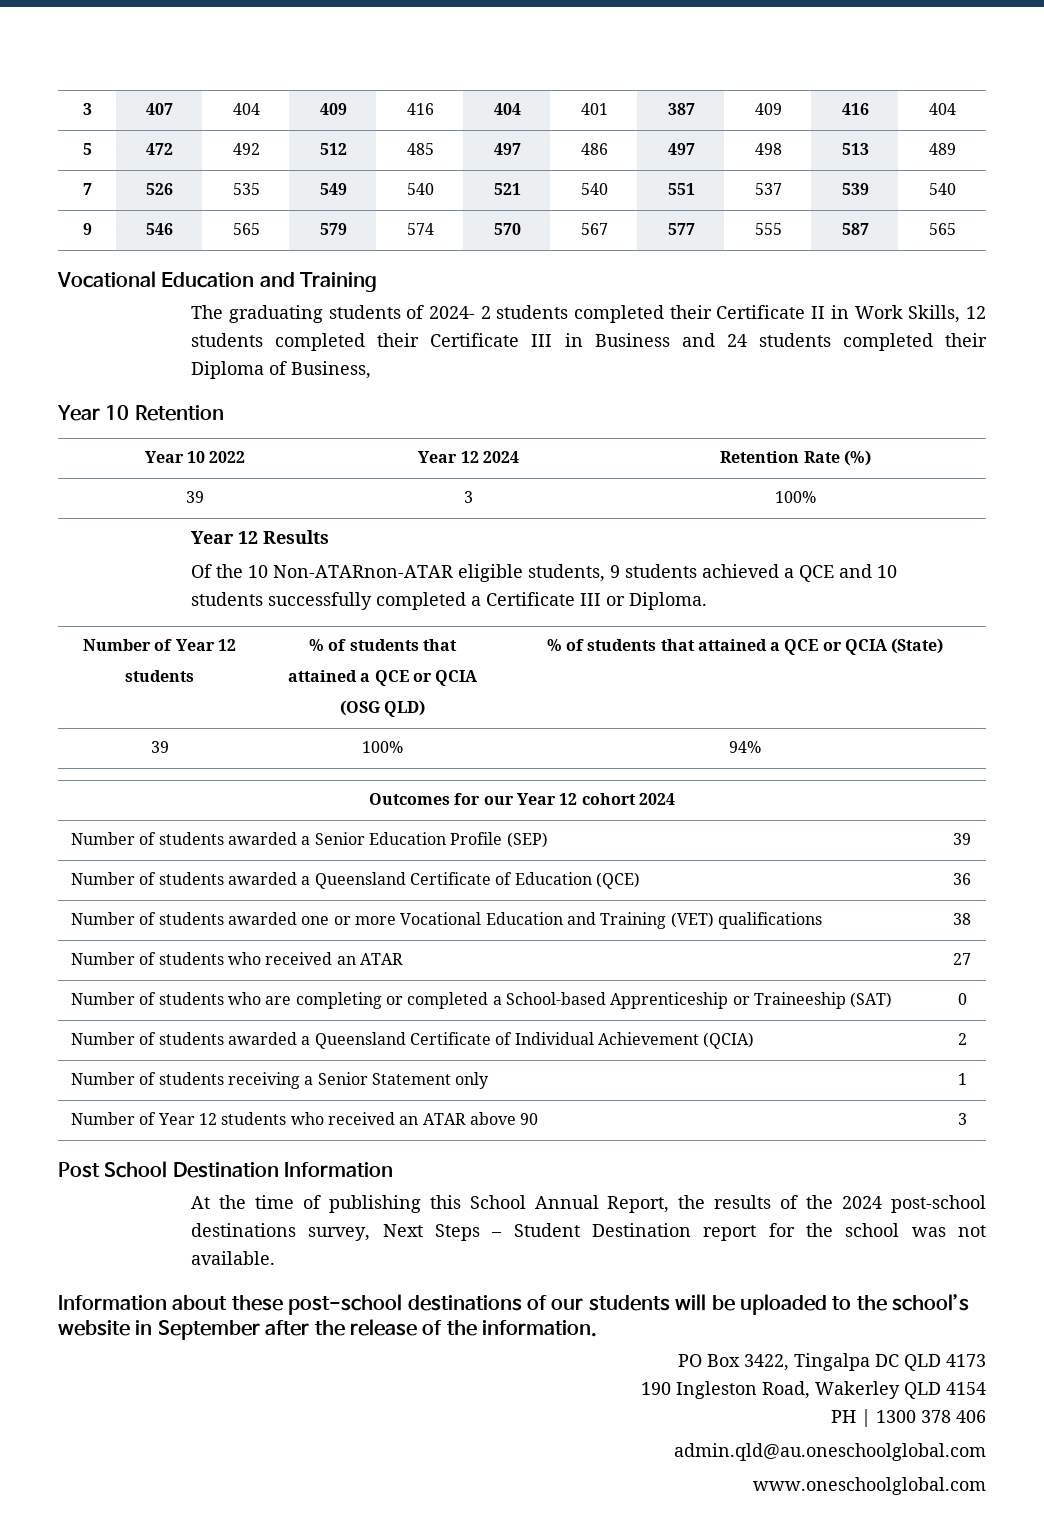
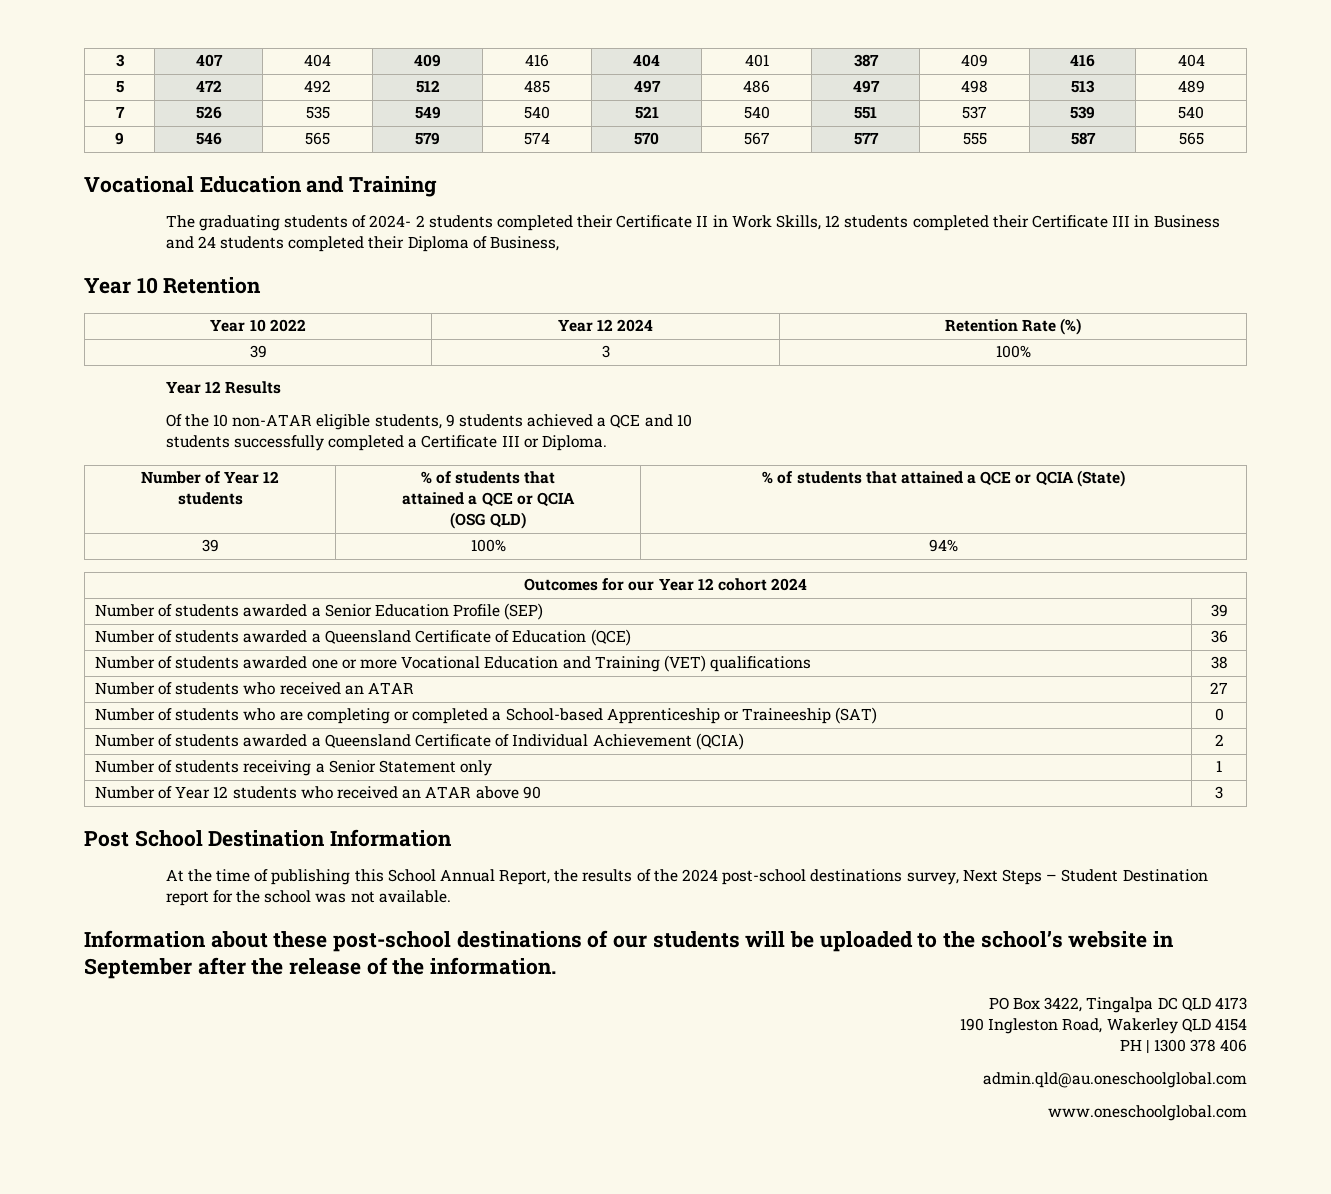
[273,565,454,578] Non-ATARnon-ATAR -> [232,414,313,427] non-ATAR

